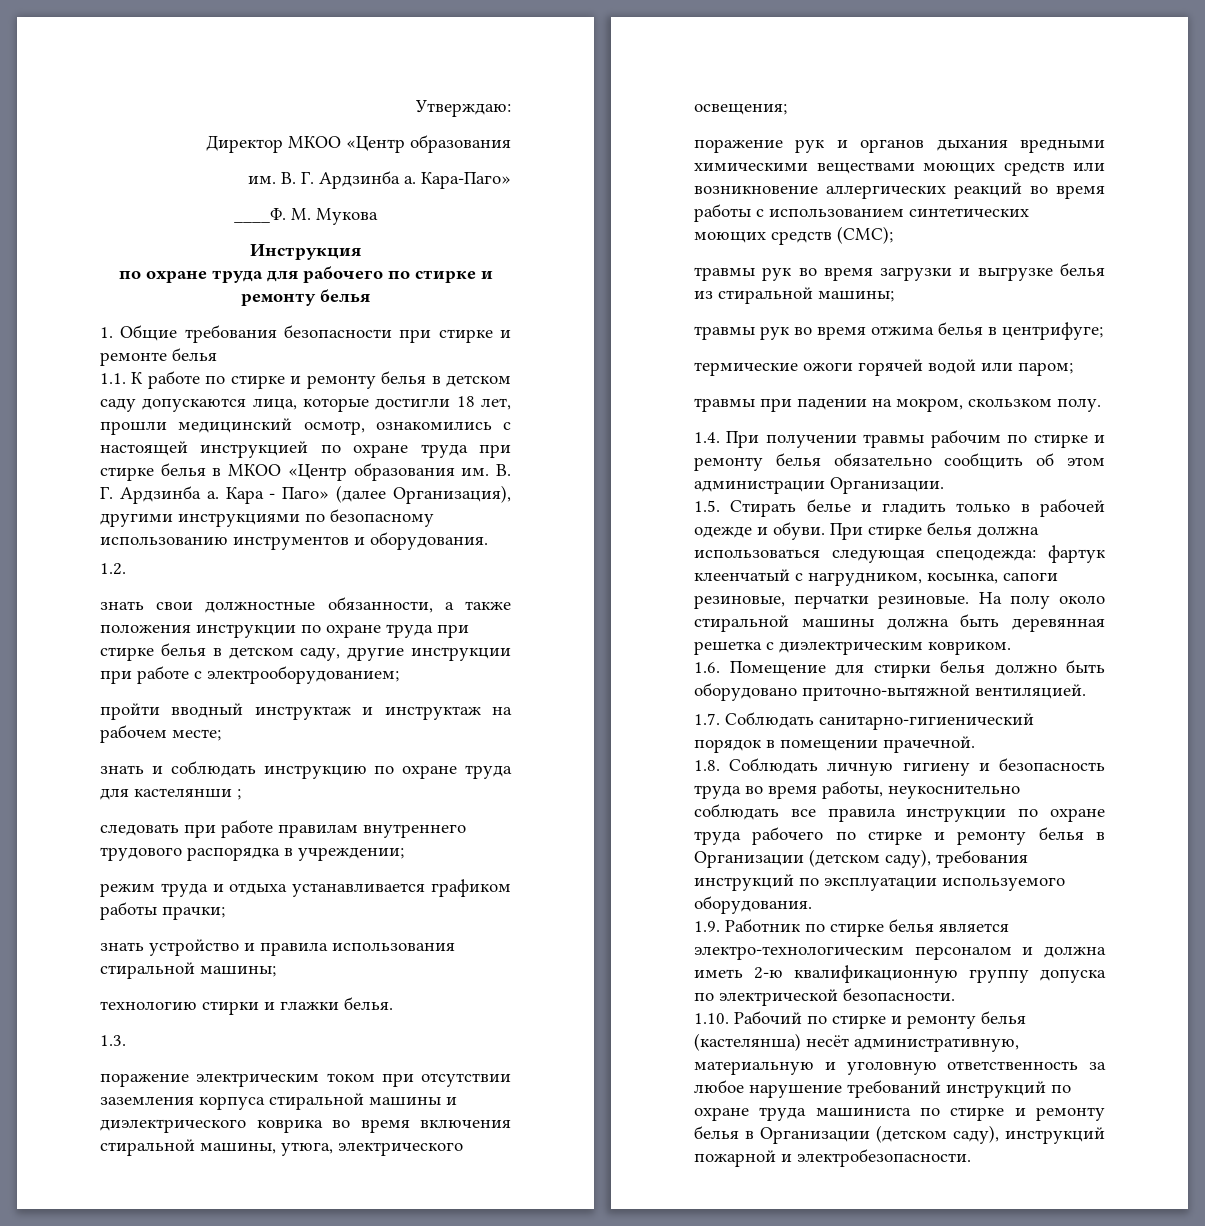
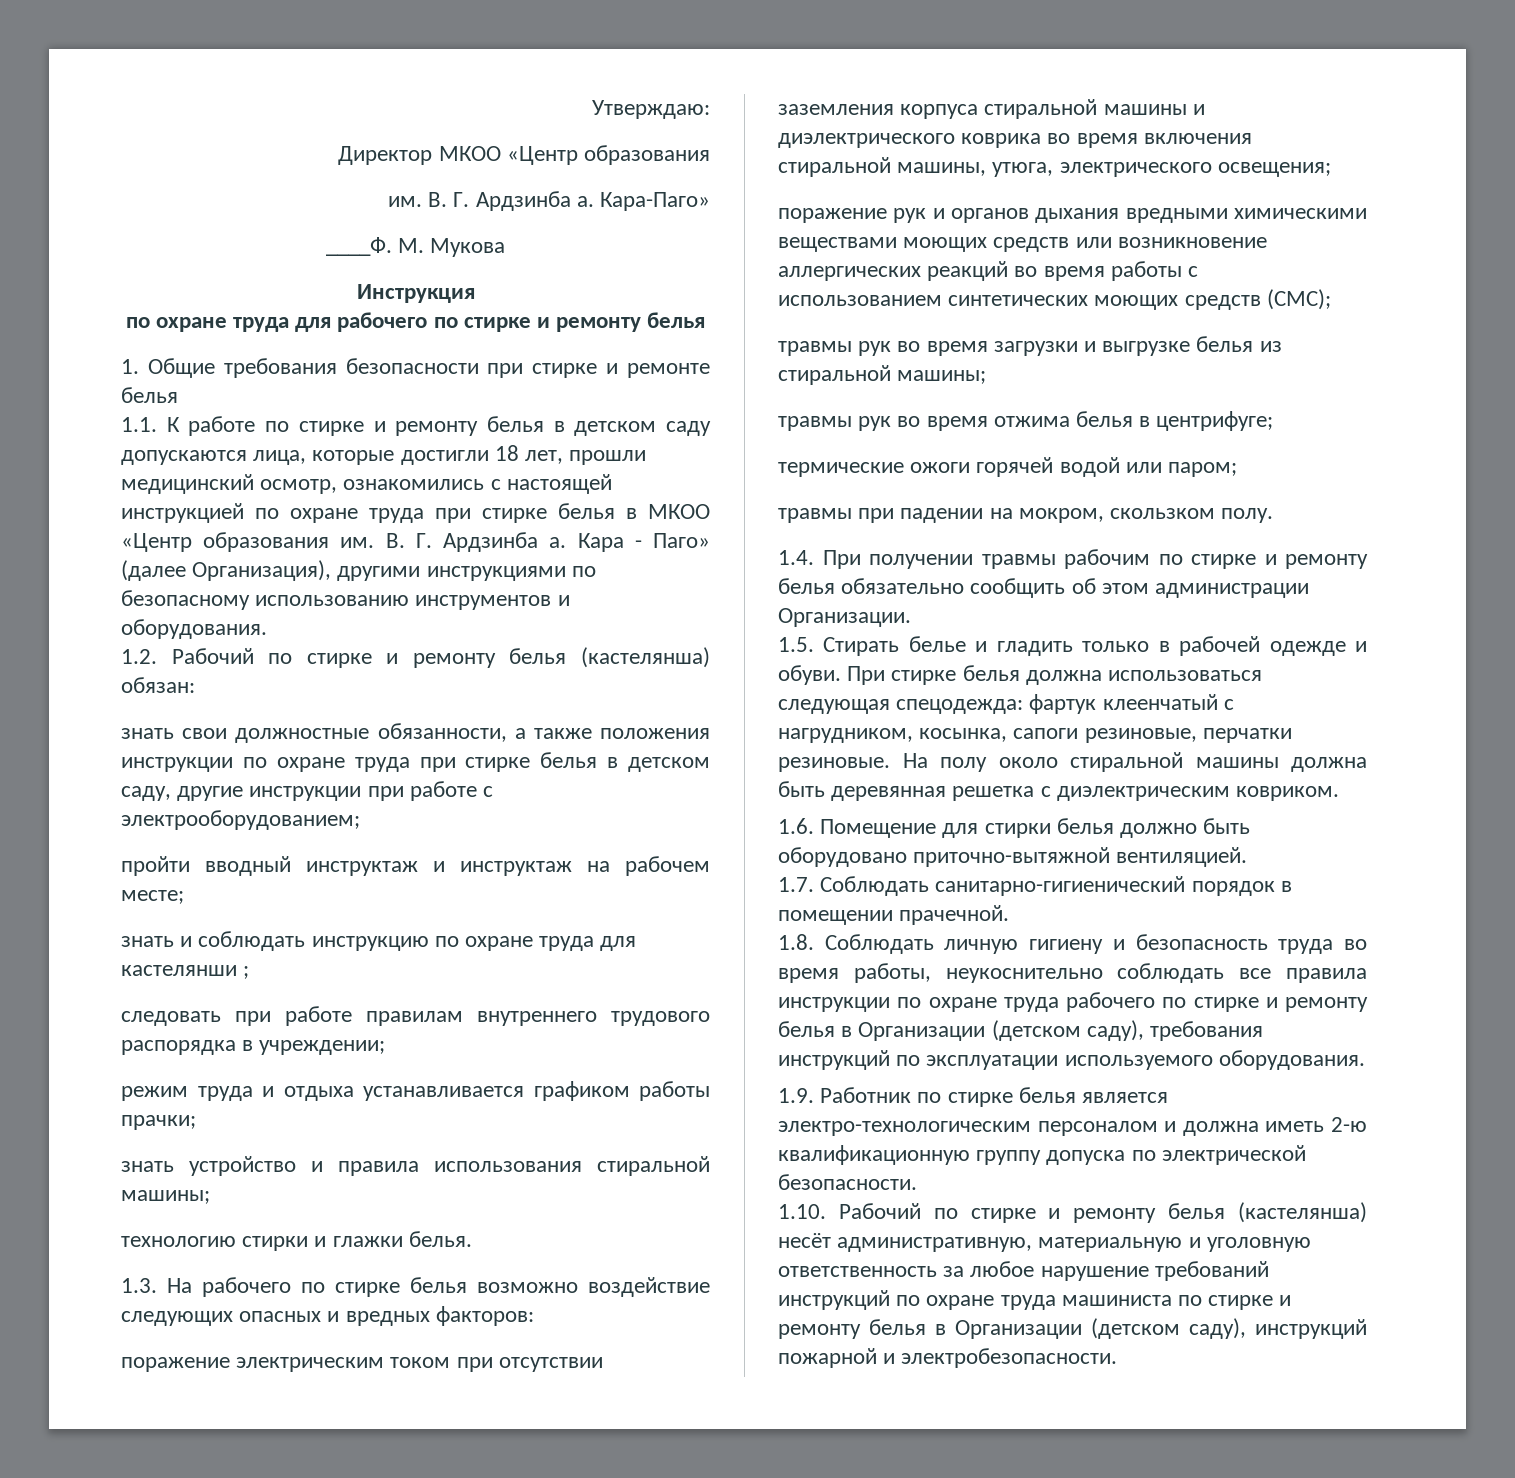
(126, 569) none -> [171,647,710,668] [121,677,195,693] Рабочий по стирке и ремонту белья (кастелянша) обязан:
(126, 1040) none -> [167,1277,710,1297] [121,1306,534,1326] На рабочего по стирке белья возможно воздействие следующих опасных и вредных факторов:

